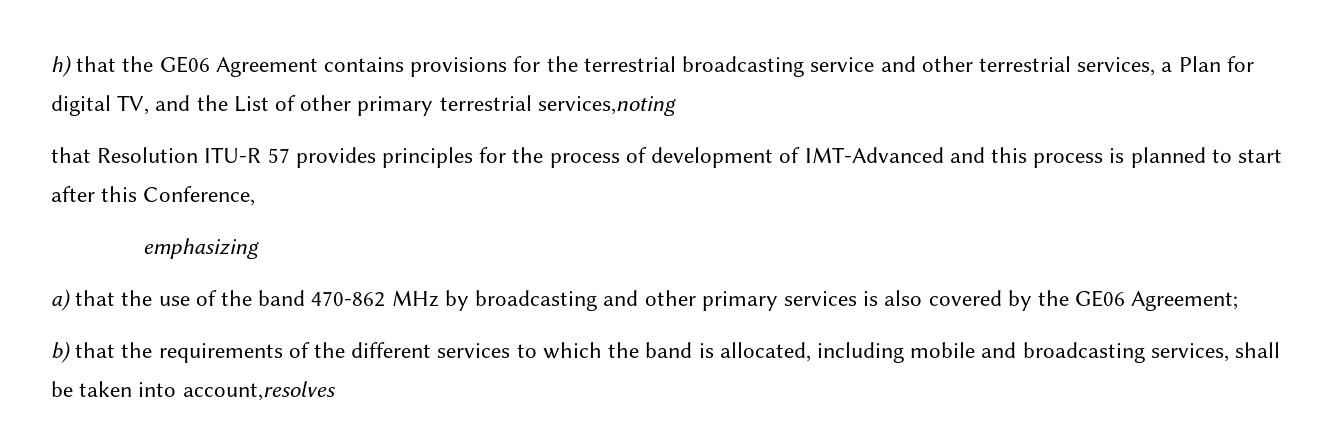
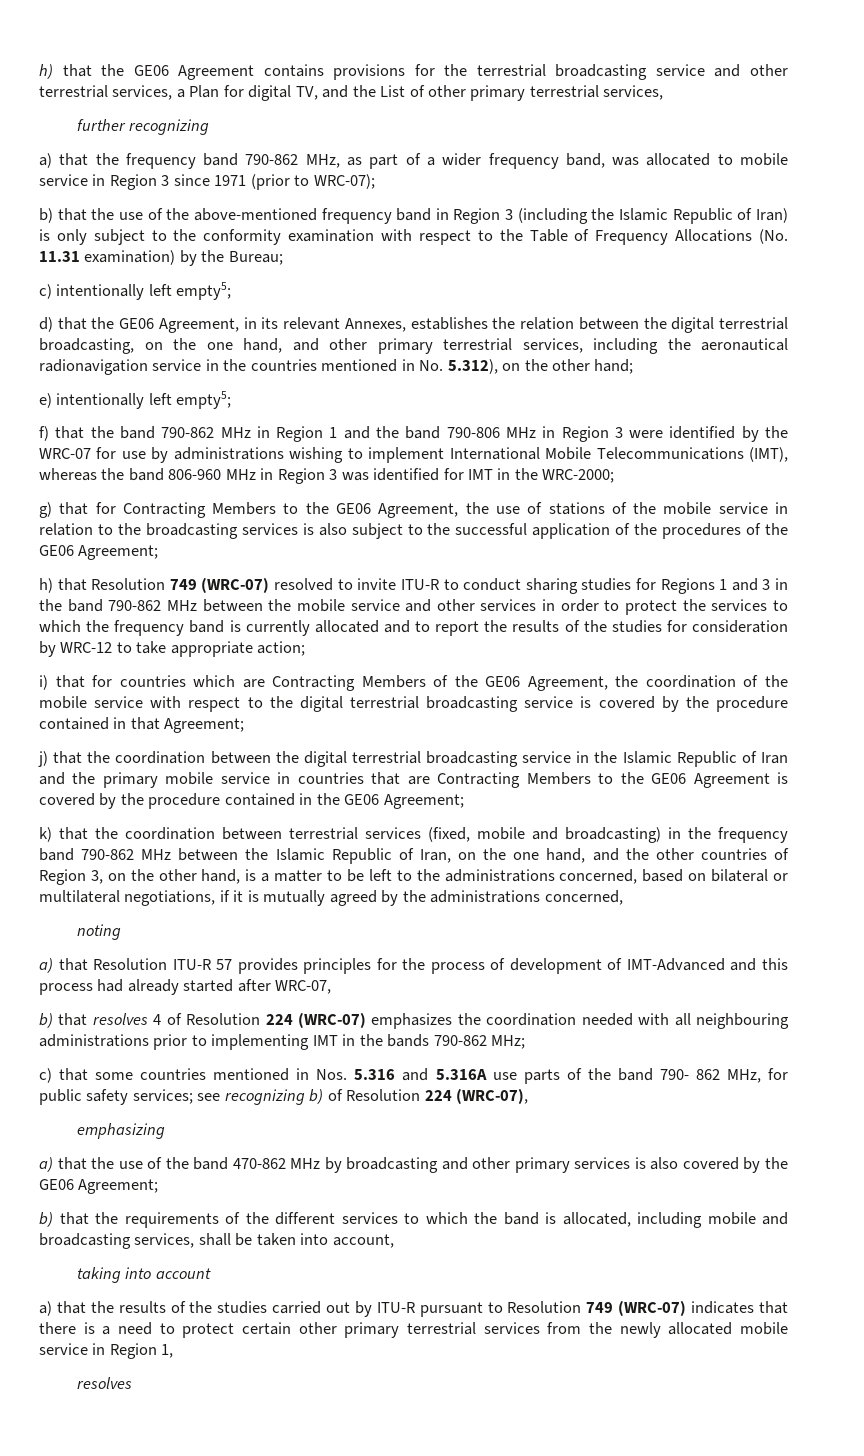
[537,96,676,116] services,noting // -> [603,85,664,100] [76,119,210,135] [39,153,788,169] [39,174,375,190] [39,208,788,224] [39,229,789,245] [39,250,283,266] [39,282,232,300] [39,317,789,333] [39,338,788,354] [39,359,634,375] [39,391,232,409] [39,426,788,442] [39,447,788,463] [39,468,615,484] [39,502,788,518] [39,523,788,539] [39,545,159,560] [39,577,788,594] [39,599,788,615] [39,620,788,636] [39,641,306,657] [39,675,788,691] [39,696,788,712] [39,717,245,733] [38,751,788,767] [39,772,789,788] [39,793,464,809] [39,827,788,843] [39,848,790,864] [39,869,789,885] [39,890,623,906] [76,924,121,940] [39,958,53,973] services, // further recognizing // a) that the frequency band 790-862 MHz, as part of a wider frequency band, was allocated to mobile service in Region 3 since 1971 (prior to WRC-07); // b) that the use of the above-mentioned frequency band in Region 3 (including the Islamic Republic of Iran) is only subject to the conformity examination with respect to the Table of Frequency Allocations (No. 11.31 examination) by the Bureau; // c) intentionally left empty5; // d) that the GE06 Agreement, in its relevant Annexes, establishes the relation between the digital terrestrial broadcasting, on the one hand, and other primary terrestrial services, including the aeronautical radionavigation service in the countries mentioned in No. 5.312), on the other hand; // e) intentionally left empty5; // f) that the band 790-862 MHz in Region 1 and the band 790-806 MHz in Region 3 were identified by the WRC-07 for use by administrations wishing to implement International Mobile Telecommunications (IMT), whereas the band 806-960 MHz in Region 3 was identified for IMT in the WRC-2000; // g) that for Contracting Members to the GE06 Agreement, the use of stations of the mobile service in relation to the broadcasting services is also subject to the successful application of the procedures of the GE06 Agreement; // h) that Resolution 749 (WRC-07) resolved to invite ITU-R to conduct sharing studies for Regions 1 and 3 in the band 790-862 MHz between the mobile service and other services in order to protect the services to which the frequency band is currently allocated and to report the results of the studies for consideration by WRC-12 to take appropriate action; // i) that for countries which are Contracting Members of the GE06 Agreement, the coordination of the mobile service with respect to the digital terrestrial broadcasting service is covered by the procedure contained in that Agreement; // j) that the coordination between the digital terrestrial broadcasting service in the Islamic Republic of Iran and the primary mobile service in countries that are Contracting Members to the GE06 Agreement is covered by the procedure contained in the GE06 Agreement; // k) that the coordination between terrestrial services (fixed, mobile and broadcasting) in the frequency band 790-862 MHz between the Islamic Republic of Iran, on the one hand, and the other countries of Region 3, on the other hand, is a matter to be left to the administrations concerned, based on bilateral or multilateral negotiations, if it is mutually agreed by the administrations concerned, // noting // a)
[1109,147,1282,168] [51,186,256,206] is planned to start after this Conference, -> [97,979,332,995] [39,1012,790,1029] [39,1034,526,1050] [39,1068,788,1084] [39,1088,529,1105] had already started after WRC-07, // b) that resolves 4 of Resolution 224 (WRC-07) emphasizes the coordination needed with all neighbouring administrations prior to implementing IMT in the bands 790-862 MHz; // c) that some countries mentioned in Nos. 5.316 and 5.316A use parts of the band 790- 862 MHz, for public safety services; see recognizing b) of Resolution 224 (WRC-07),
[182,381,336,401] account,resolves -> [332,1234,394,1248] [76,1267,211,1283] [39,1300,788,1317] [39,1322,788,1338] [39,1343,174,1359] [76,1377,132,1389] account, // taking into account // a) that the results of the studies carried out by ITU-R pursuant to Resolution 749 (WRC-07) indicates that there is a need to protect certain other primary terrestrial services from the newly allocated mobile service in Region 1, // resolves

